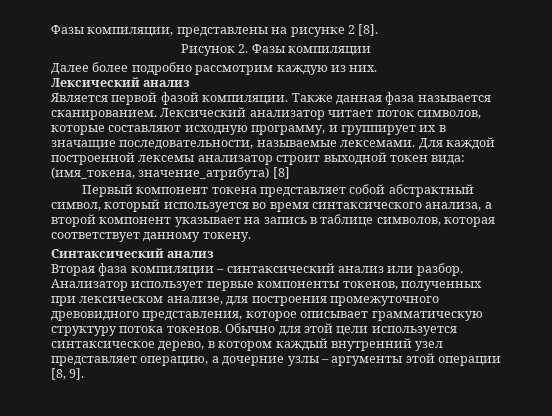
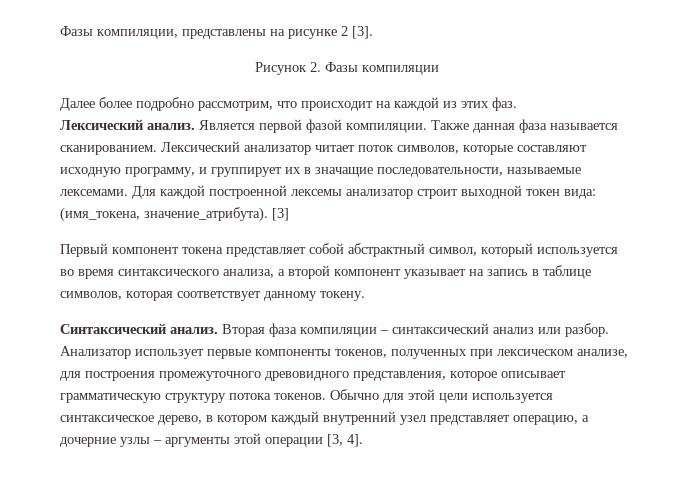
[358,24,379,36] [8]. -> [352,26,373,39] [3].
[195,65,378,75] [51,77,191,87] рассмотрим каждую из них. // Лексический анализ // -> [198,97,517,111] [60,119,195,130] рассмотрим, что происходит на каждой из этих фаз. // Лексический анализ.
[138,167,290,180] значение_атрибута) [8] -> [144,207,289,222] значение_атрибута). [3]
[167,251,215,258] анализ // -> [170,327,218,334] анализ.
[51,368,85,380] [8, 9]. -> [327,434,363,447] [3, 4].

